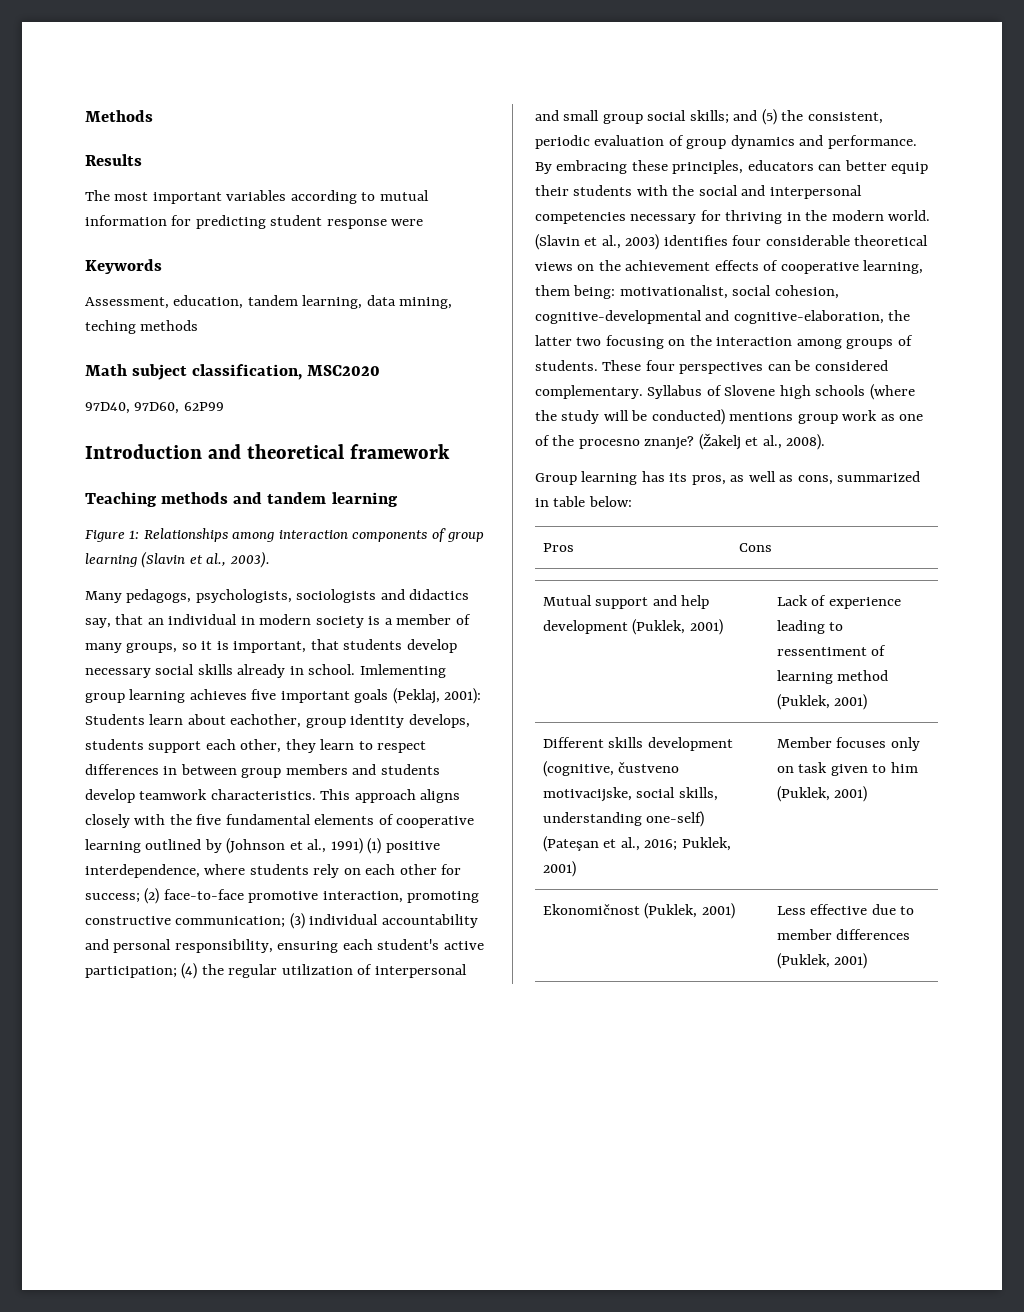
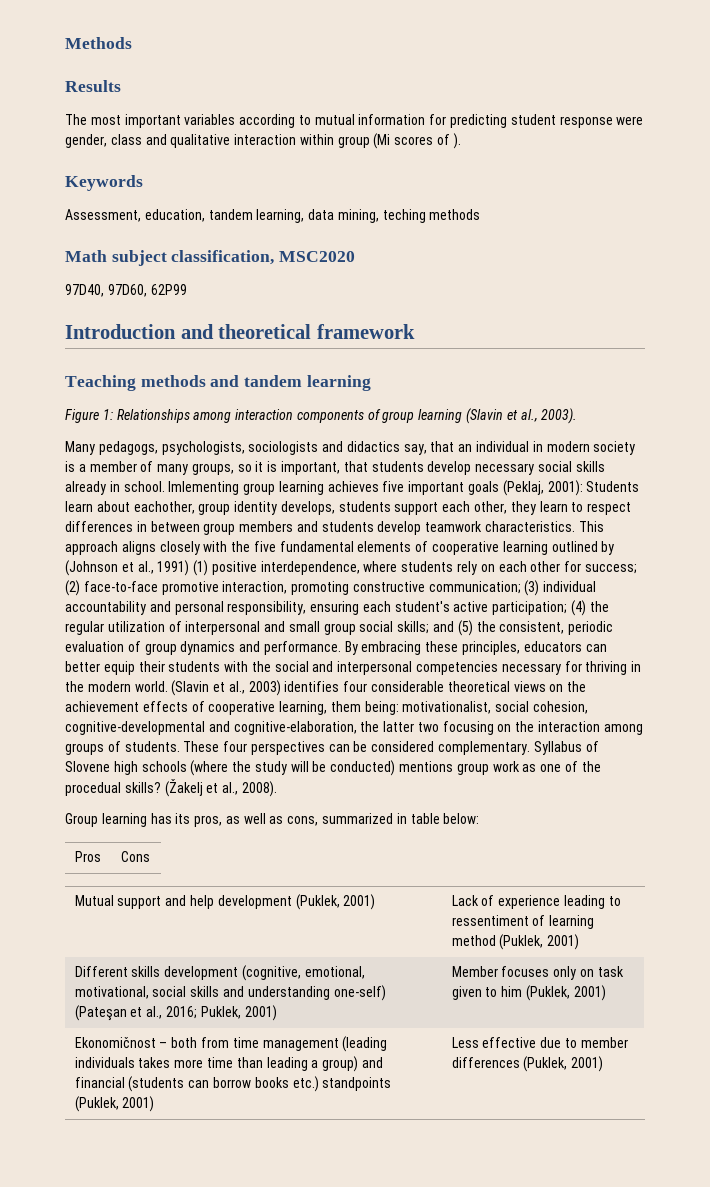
(424, 222) none -> [65,133,461,149] gender, class and qualitative interaction within group (Mi scores of ).
[578,436,695,450] procesno znanje? -> [65,782,161,796] procedual skills?
[618,762,680,773] [542,787,718,802] čustveno motivacijske, social skills, -> [304,966,365,979] [74,986,244,999] emotional, motivational, social skills and
(640, 909) none -> [159,1036,388,1052] [74,1056,383,1072] [74,1076,392,1092] – both from time management (leading individuals takes more time than leading a group) and financial (students can borrow books etc.) standpoints

